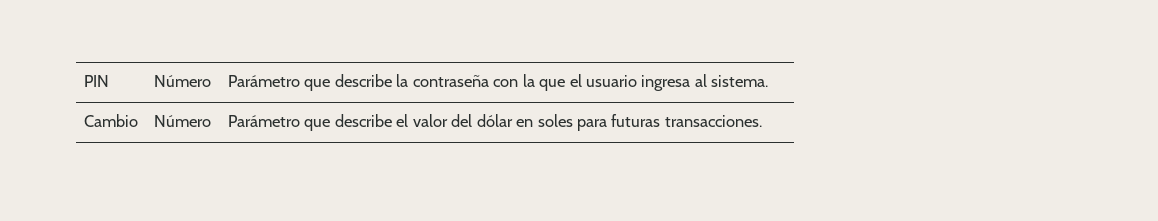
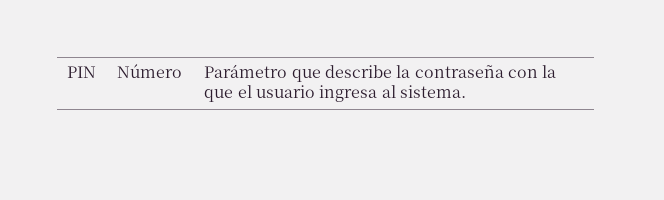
[83,114,138,127] [153,115,211,127] [227,114,762,131] // Cambio | Número | Parámetro que describe el valor del dólar en soles para futuras transacciones. -> (466, 91) none

